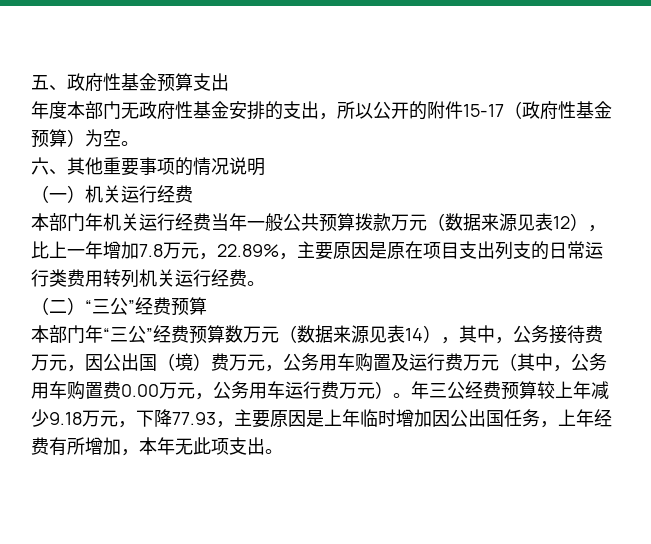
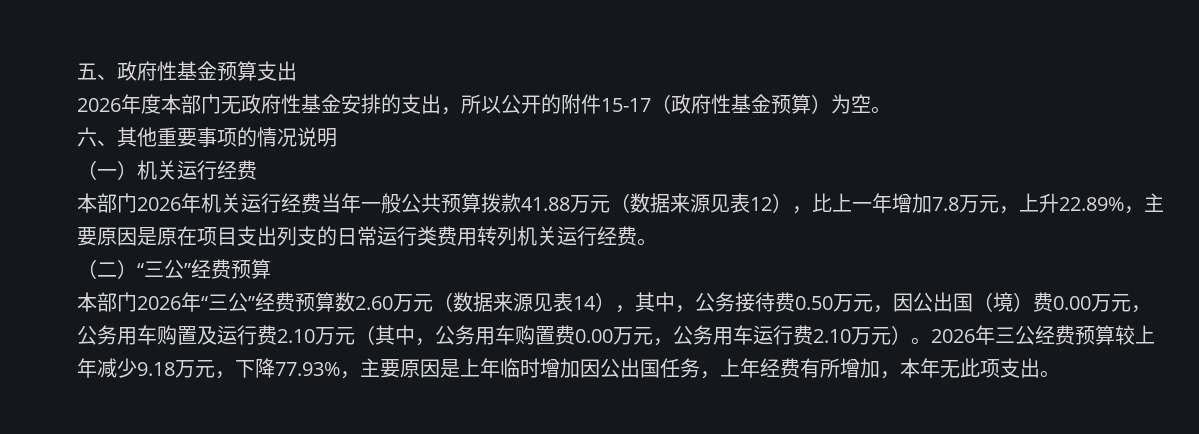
(229, 82) none -> [77,98,121,112] 2026
(85, 222) none -> [137,197,181,211] 2026
(391, 222) none -> [521,197,570,211] 41.88
(217, 256) none -> [1019,193,1059,213] 上升
(85, 334) none -> [137,296,181,310] 2026
(243, 334) none -> [355,296,393,310] 2.60
(603, 334) none -> [795,296,833,310] 0.50
(229, 362) none -> [1053,296,1091,310] 0.00
(463, 362) none -> [277,329,315,343] 2.10
(339, 390) none -> [813,329,851,343] 2.10
(411, 395) none -> [931,329,975,343] 2026
[172,412,216,425] 77.93 -> [275,362,340,376] 77.93%

